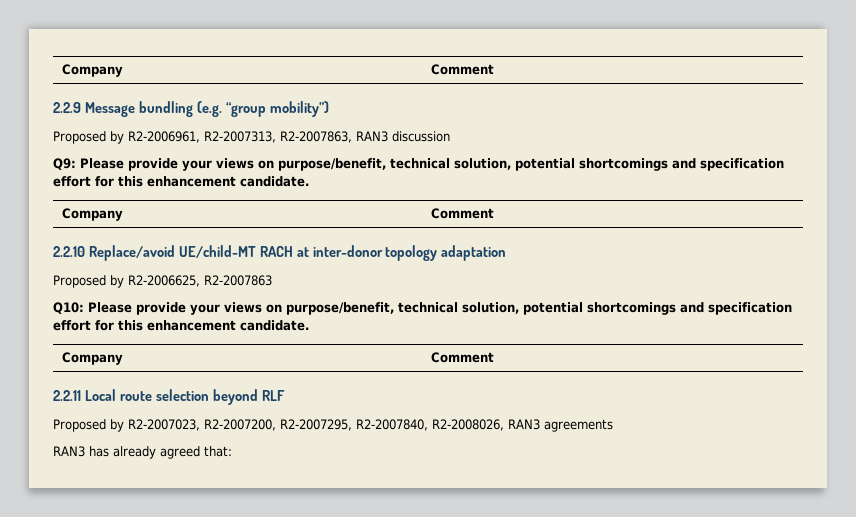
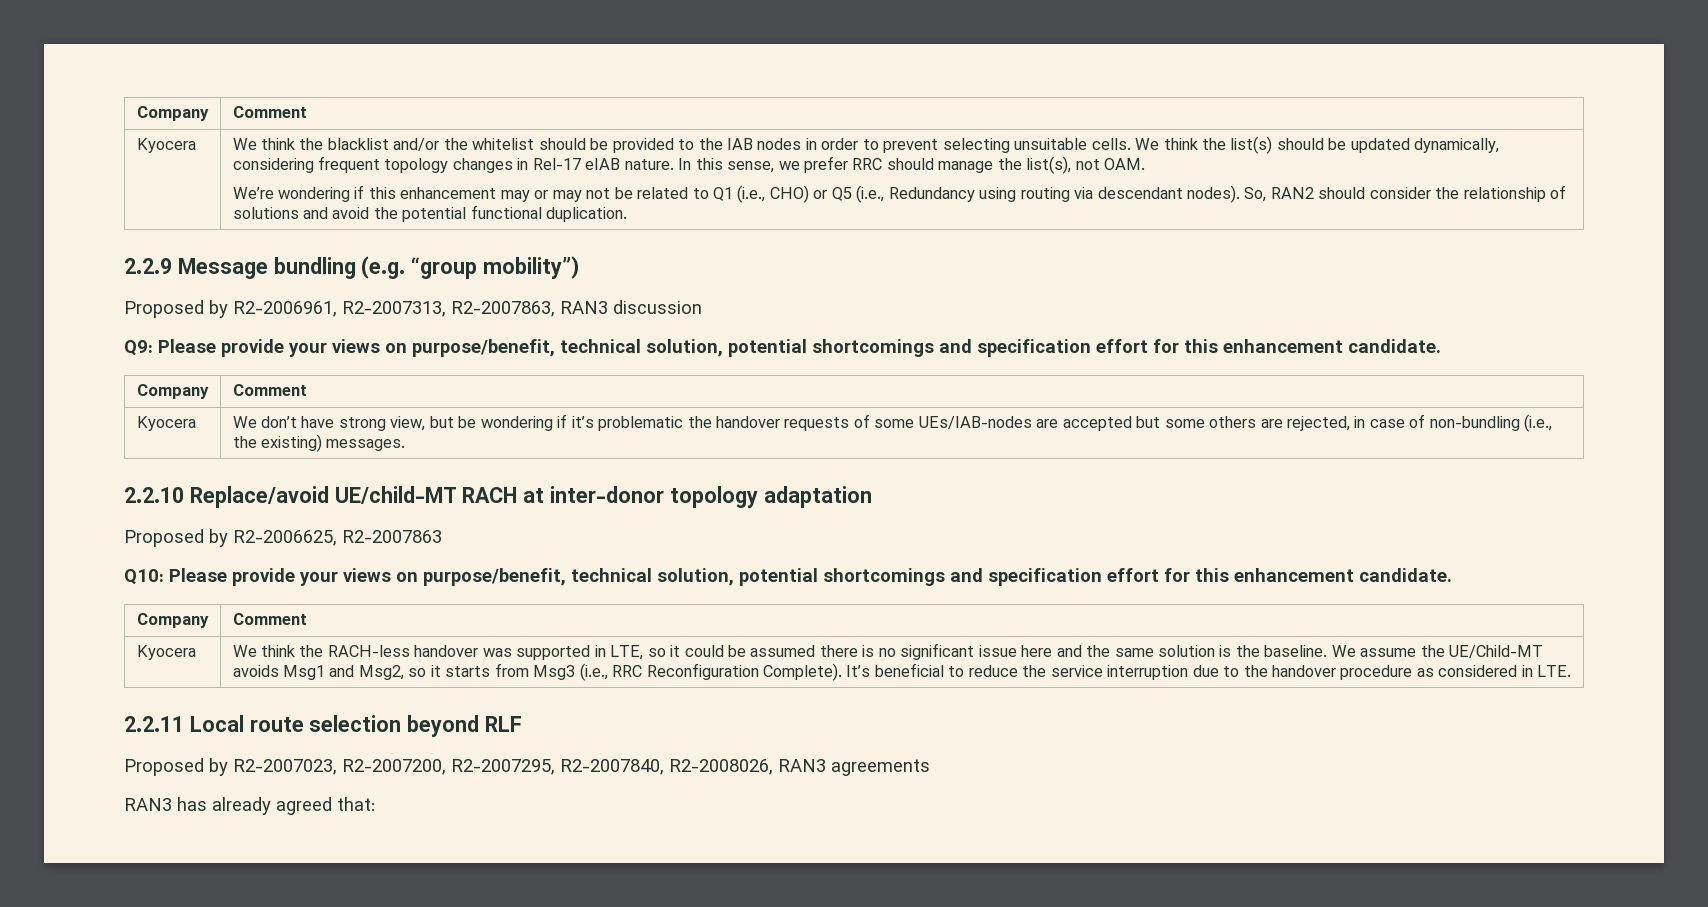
[61,64,123,77] [430,64,494,75] Company | Comment -> [136,106,209,121] [232,106,307,118] [136,138,196,153] [232,136,1500,154] [232,156,1146,174] [232,185,1567,203] [232,205,628,222] Company | Comment // Kyocera | We think the blacklist and/or the whitelist should be provided to the IAB nodes in order to prevent selecting unsuitable cells. We think the list(s) should be updated dynamically, considering frequent topology changes in Rel-17 eIAB nature. In this sense, we prefer RRC should manage the list(s), not OAM. // We’re wondering if this enhancement may or may not be related to Q1 (i.e., CHO) or Q5 (i.e., Redundancy using routing via descendant nodes). So, RAN2 should consider the relationship of solutions and avoid the potential functional duplication.
(494, 213) none -> [136,416,196,431] [232,414,1553,432] [232,434,406,452] // Kyocera | We don’t have strong view, but be wondering if it’s problematic the handover requests of some UEs/IAB-nodes are accepted but some others are rejected, in case of non-bundling (i.e., the existing) messages.
(494, 357) none -> [136,645,196,660] [232,643,1544,660] [232,663,1572,681] // Kyocera | We think the RACH-less handover was supported in LTE, so it could be assumed there is no significant issue here and the same solution is the baseline. We assume the UE/Child-MT avoids Msg1 and Msg2, so it starts from Msg3 (i.e., RRC Reconfiguration Complete). It’s beneficial to reduce the service interruption due to the handover procedure as considered in LTE.

